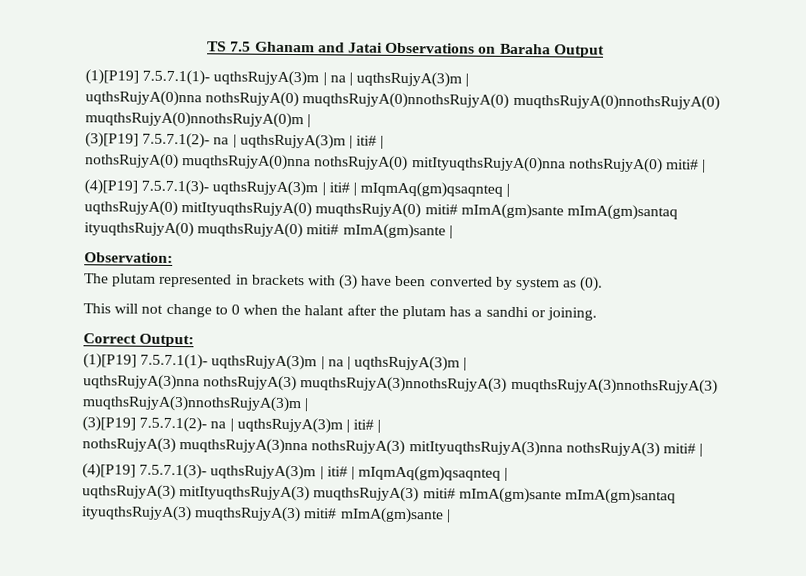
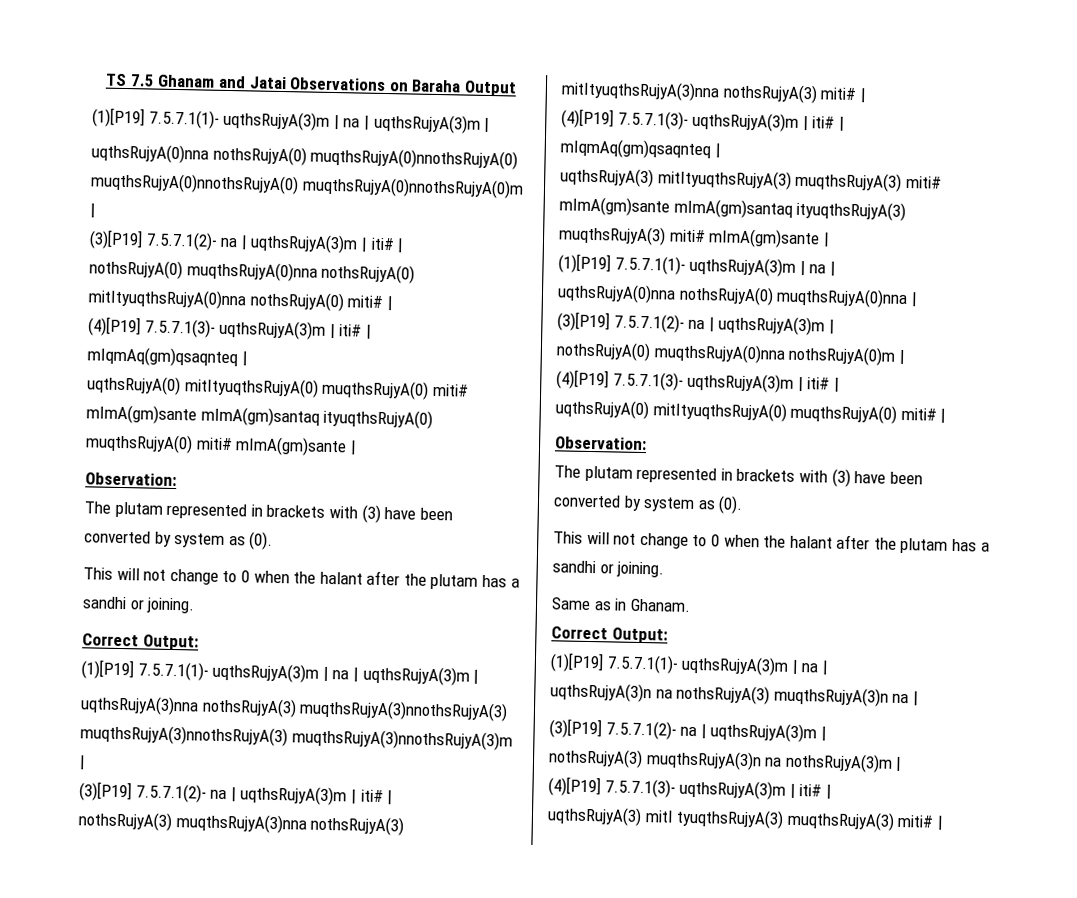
(451, 516) none -> [558,253,836,277] [557,283,918,309] [557,311,835,336] [556,341,905,366] [556,369,840,393] [555,399,947,424] [555,436,647,451] [554,465,923,487] [553,494,744,514] [553,531,990,554] [552,560,665,578] [551,597,691,612] [551,626,668,644] [550,652,828,676] [550,682,919,707] [549,718,827,743] [548,748,903,773] [548,776,832,800] [547,806,944,831] // (1)[P19] 7.5.7.1(1)- uqthsRujyA(3)m | na | // uqthsRujyA(0)nna nothsRujyA(0) muqthsRujyA(0)nna | // (3)[P19] 7.5.7.1(2)- na | uqthsRujyA(3)m | // nothsRujyA(0) muqthsRujyA(0)nna nothsRujyA(0)m | // (4)[P19] 7.5.7.1(3)- uqthsRujyA(3)m | iti# | // uqthsRujyA(0) mitItyuqthsRujyA(0) muqthsRujyA(0) miti# | // Observation: // The plutam represented in brackets with (3) have been converted by system as (0). // This will not change to 0 when the halant after the plutam has a sandhi or joining. // Same as in Ghanam. // Correct Output: // (1)[P19] 7.5.7.1(1)- uqthsRujyA(3)m | na | // uqthsRujyA(3)n na nothsRujyA(3) muqthsRujyA(3)n na | // (3)[P19] 7.5.7.1(2)- na | uqthsRujyA(3)m | // nothsRujyA(3) muqthsRujyA(3)n na nothsRujyA(3)m | // (4)[P19] 7.5.7.1(3)- uqthsRujyA(3)m | iti# | // uqthsRujyA(3) mitI tyuqthsRujyA(3) muqthsRujyA(3) miti# |

